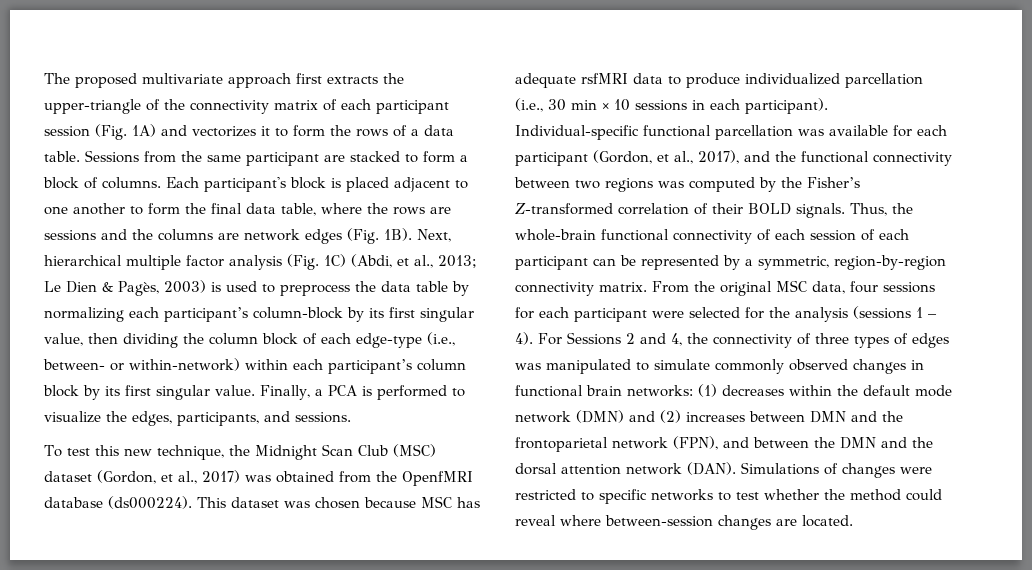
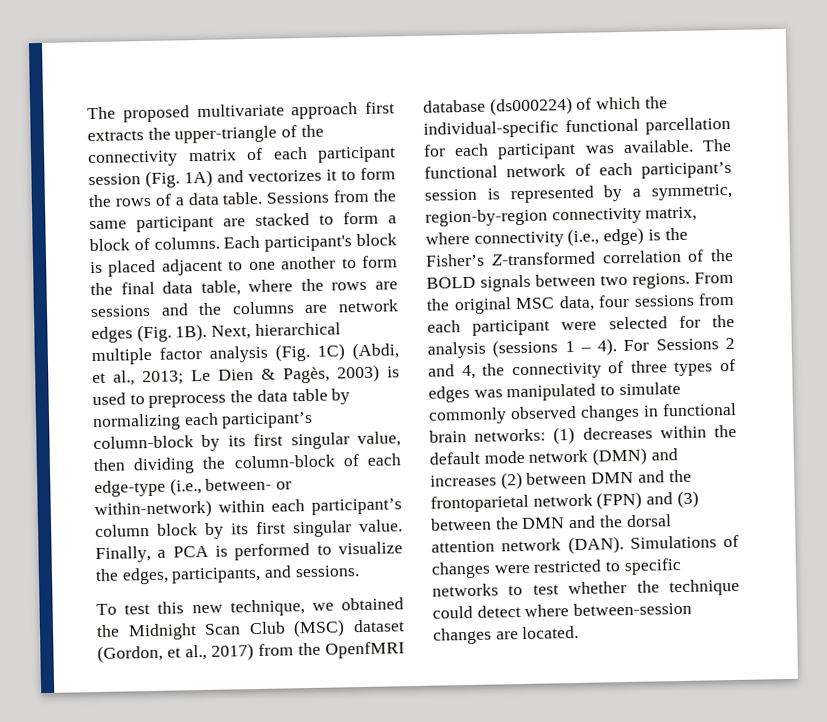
[209,333,298,345] column block -> [233,454,335,469] column-block
(224, 452) none -> [311,597,404,611] we obtained
[245,471,334,483] was obtained -> (254, 652) none
[108,496,480,509] [515,73,923,88] [515,98,828,114] [515,125,947,140] [515,150,952,166] [514,177,860,192] [515,203,913,218] [515,229,909,244] [515,255,636,270] (ds000224). This dataset was chosen because MSC has adequate rsfMRI data to produce individualized parcellation (i.e., 30 min × 10 sessions in each participant). Individual-specific functional parcellation was available for each participant (Gordon, et al., 2017), and the functional connectivity between two regions was computed by the Fisher’s Z-transformed correlation of their BOLD signals. Thus, the whole-brain functional connectivity of each session of each participant can be -> [489,96,668,116] [423,116,731,139] [423,138,732,160] [424,161,732,179] [424,188,500,201] (ds000224) of which the individual-specific functional parcellation for each participant was available. The functional network of each participant’s session is
[599,282,647,292] matrix. -> [645,206,698,222] [425,227,688,248] [425,248,734,267] [426,272,690,292] matrix, where connectivity (i.e., edge) is the Fisher’s Z-transformed correlation of the BOLD signals between two regions.
[515,307,534,319] for -> [698,292,735,306] from
[660,410,745,423] (2) increases -> [430,471,523,490] increases (2)
[673,436,749,450] (FPN), and -> [596,490,699,510] (FPN) and (3)
[850,489,942,501] [515,515,556,526] method could reveal -> [669,578,740,597] [432,605,521,619] technique could detect

